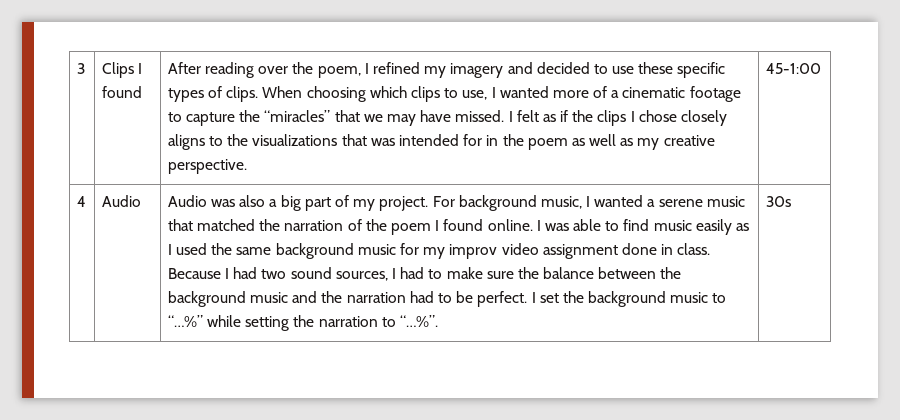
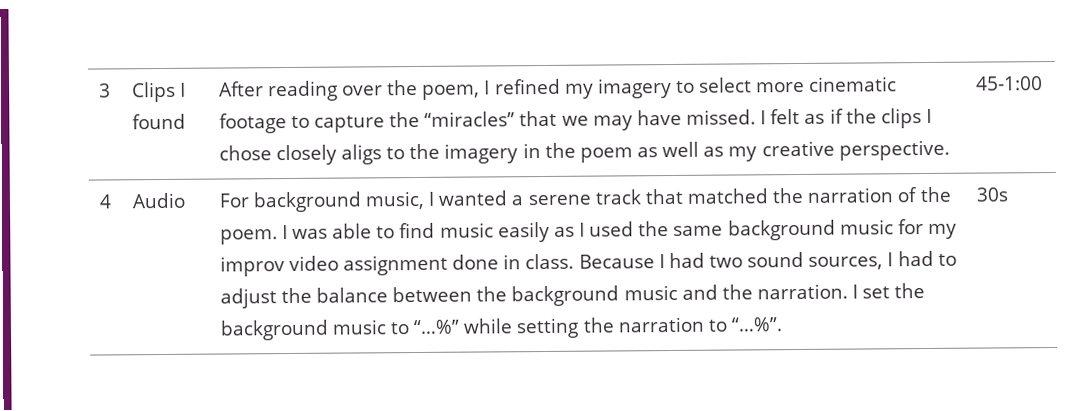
[507,62,726,78] [167,86,620,102] and decided to use these specific types of clips. When choosing which clips to use, I wanted more of a -> [675,77,806,93] to select more
[167,134,205,150] aligns -> [341,144,383,165] aligs
[252,134,483,146] visualizations that was intended for -> [444,143,519,164] imagery
[167,195,429,211] Audio was also a big part of my project. -> (186, 200) none
[706,196,745,207] music -> [594,189,641,205] track
[390,219,533,235] poem I found online. -> [219,229,278,245] poem.
[446,267,514,279] make sure -> [219,288,277,309] adjust
[346,291,528,307] narration had to be perfect. -> [756,283,848,300] narration.

